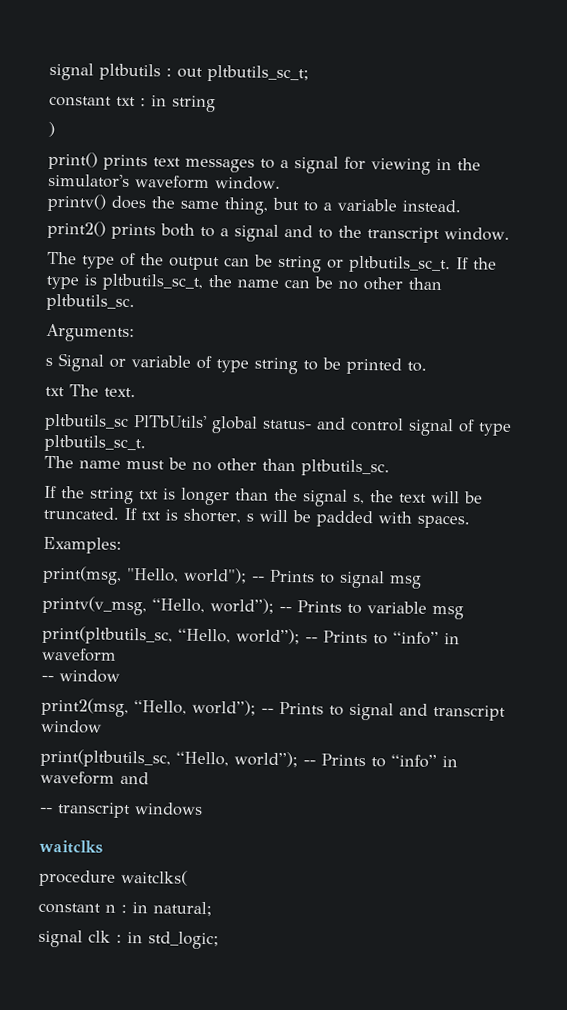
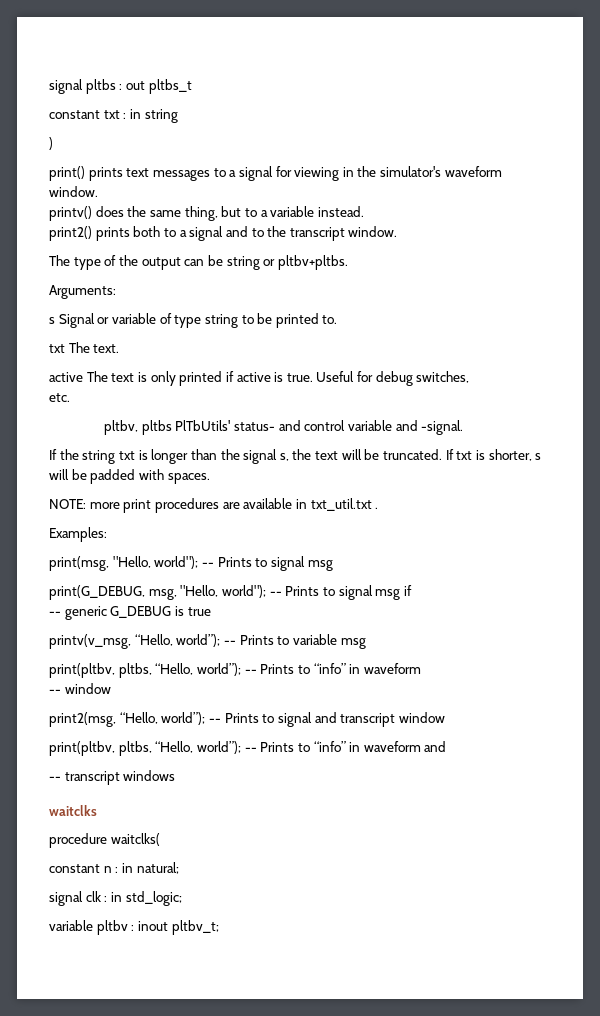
[49,62,161,81] signal pltbutils -> [49,79,116,94] signal pltbs
[207,64,309,83] pltbutils_sc_t; -> [148,79,192,94] pltbs_t
[349,255,497,274] [46,273,442,291] [46,293,135,312] pltbutils_sc_t. If the type is pltbutils_sc_t, the name can be no other than pltbutils_sc. -> [277,255,348,270] pltbv+pltbs.
[44,413,512,437] [44,434,146,453] [44,455,390,477] pltbutils_sc PlTbUtils' global status- and control signal of type pltbutils_sc_t. // The name must be no other than pltbutils_sc. -> [49,371,470,386] [49,393,70,402] [104,420,464,435] active The text is only printed if active is true. Useful for debug switches, // etc. // pltbv, pltbs PlTbUtils' status- and control variable and -signal.
(470, 521) none -> [49,498,379,513] // NOTE: more print procedures are available in txt_util.txt .
(422, 582) none -> [49,585,412,600] [49,606,211,620] // print(G_DEBUG, msg, "Hello, world"); -- Prints to signal msg if // -- generic G_DEBUG is true
[42,625,173,645] print(pltbutils_sc, -> [49,663,152,678] print(pltbv, pltbs,
[40,748,171,768] print(pltbutils_sc, -> [49,741,152,756] print(pltbv, pltbs,
(219, 940) none -> [49,920,219,935] // variable pltbv : inout pltbv_t;

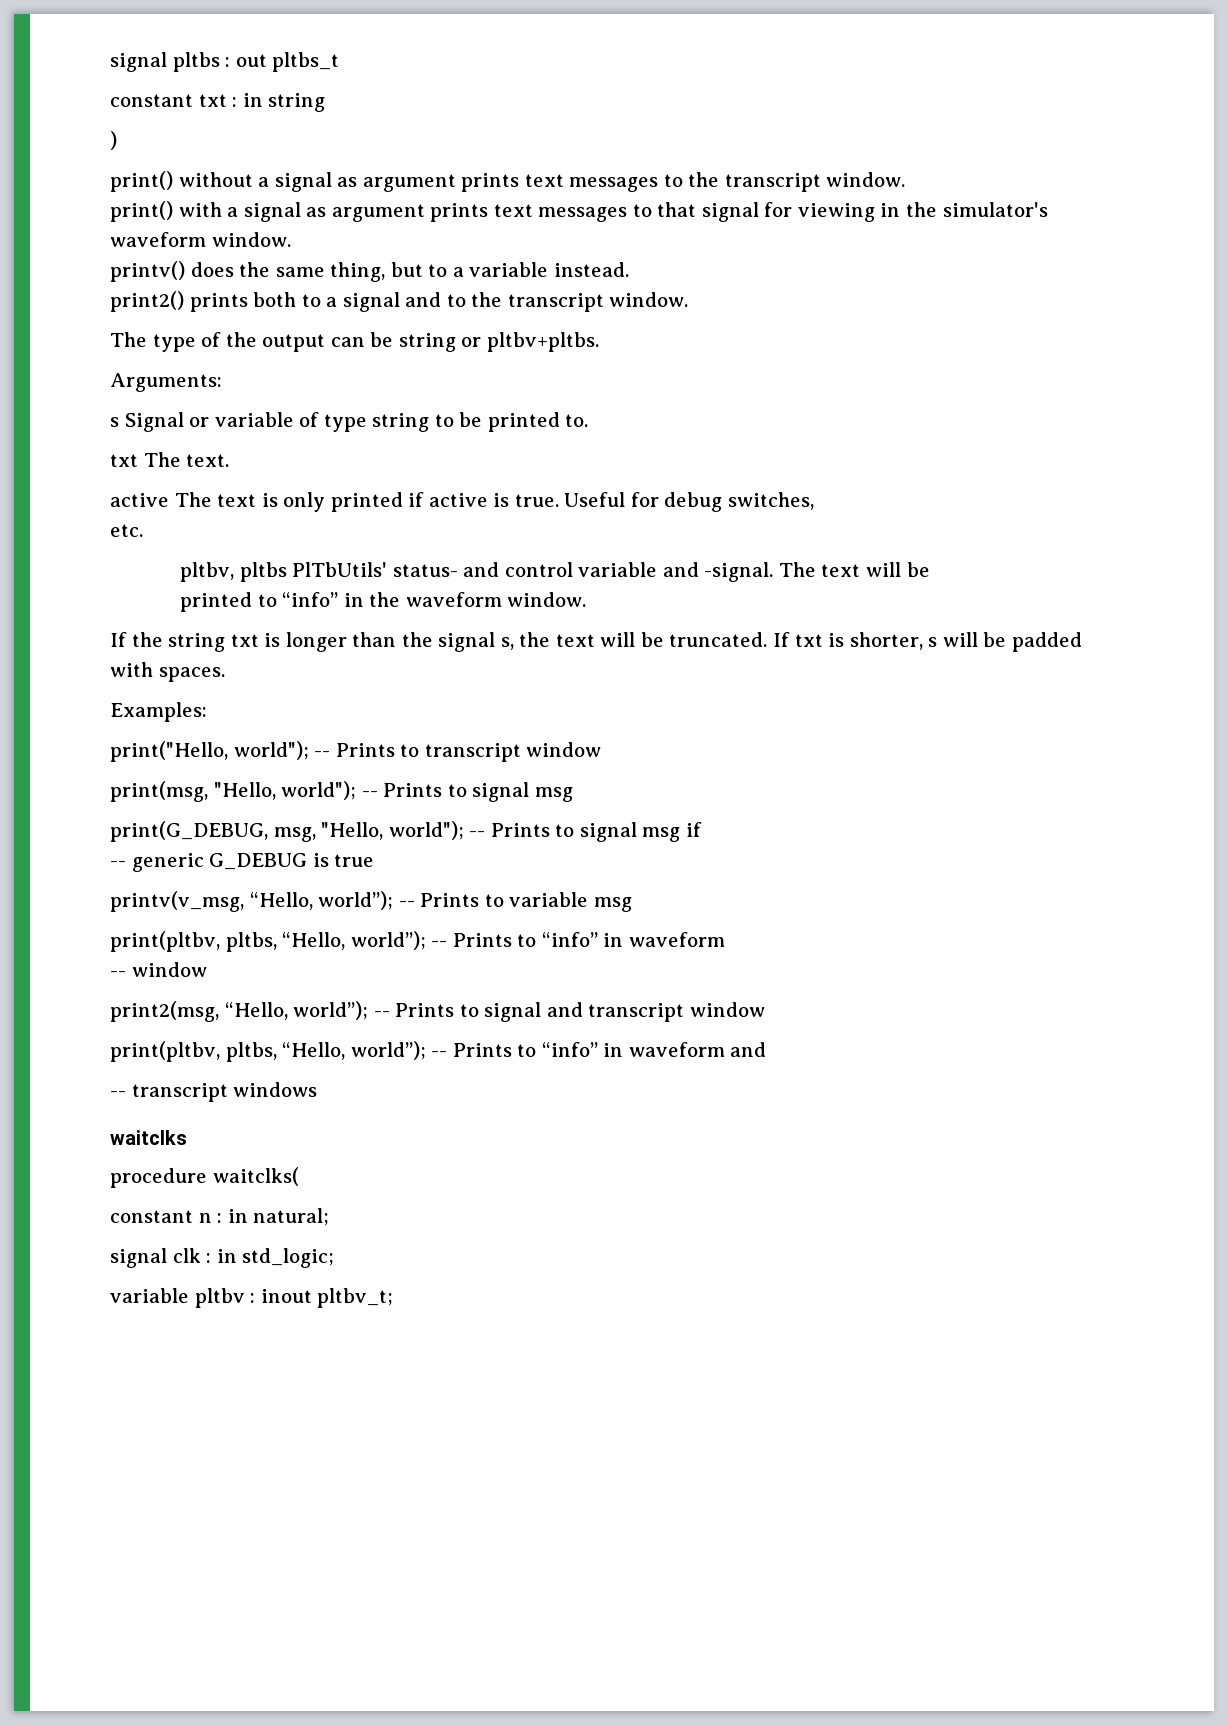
[88,167,237,181] prints text messages to a -> [178,172,906,192] [110,201,697,222] without a signal as argument prints text messages to the transcript window. // print() with a signal as argument prints text messages to that
(464, 427) none -> [778,562,930,577] [180,592,587,612] The text will be // printed to “info” in the waveform window.
[49,498,379,513] [49,527,107,542] NOTE: more print procedures are available in txt_util.txt . // Examples: -> [110,702,207,722] [110,741,602,762] Examples: // print("Hello, world"); -- Prints to transcript window

